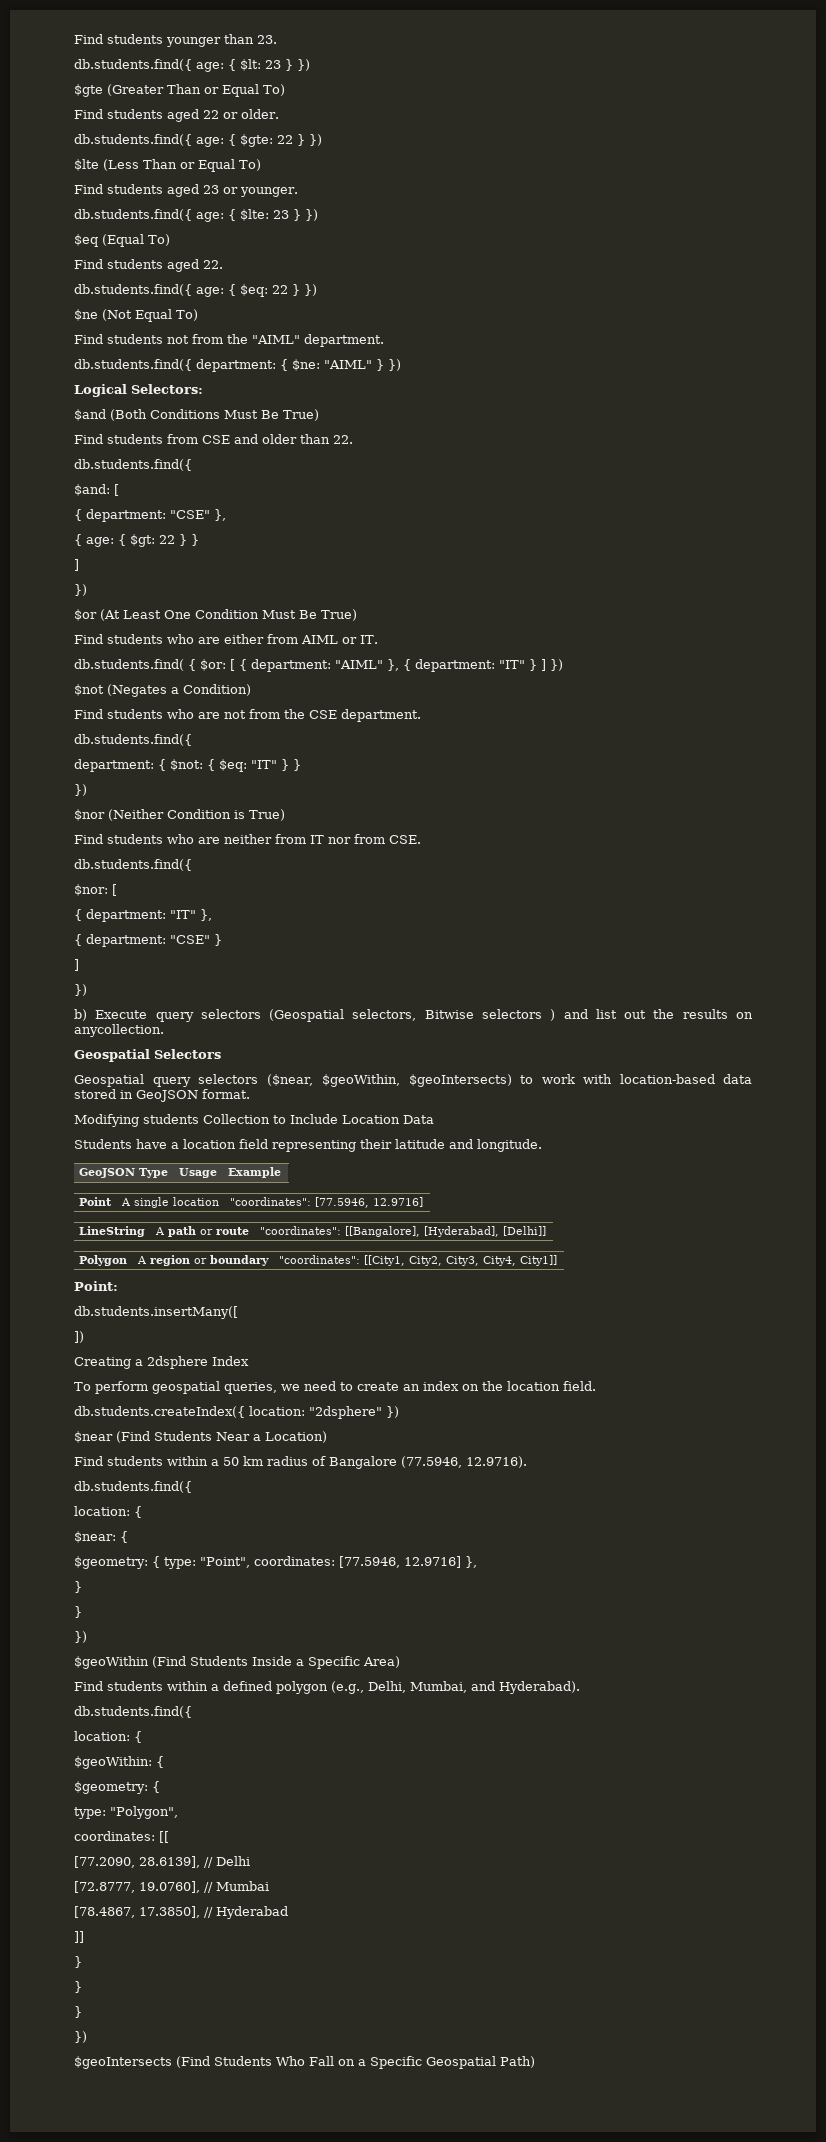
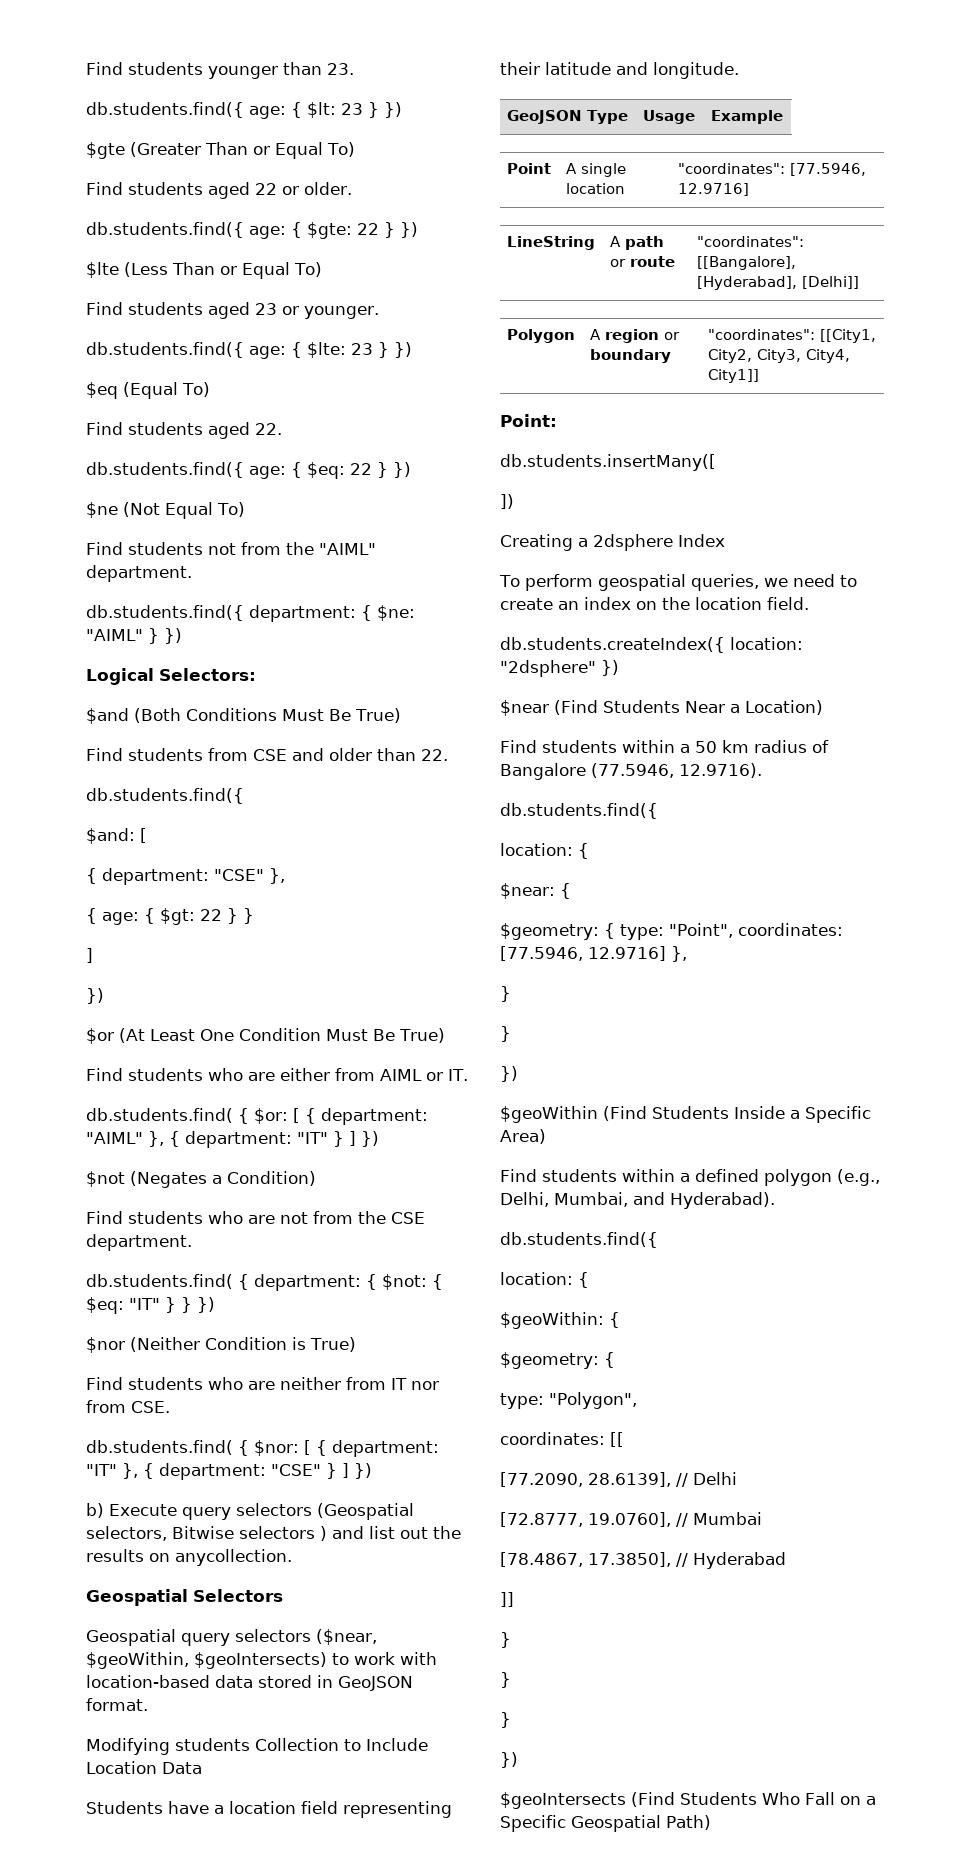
[74,734,192,746] db.students.find({ // -> [86,1274,249,1290] db.students.find( {
(301, 765) // -> (192, 1305) none
[74,859,192,871] db.students.find({ // -> [86,1440,249,1456] db.students.find( {
(117, 890) // -> (311, 1447) none
(212, 915) // -> (138, 1471) none
[74,959,79,971] // ] // -> [342,1463,349,1478] ]

